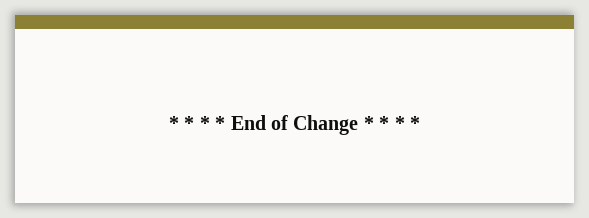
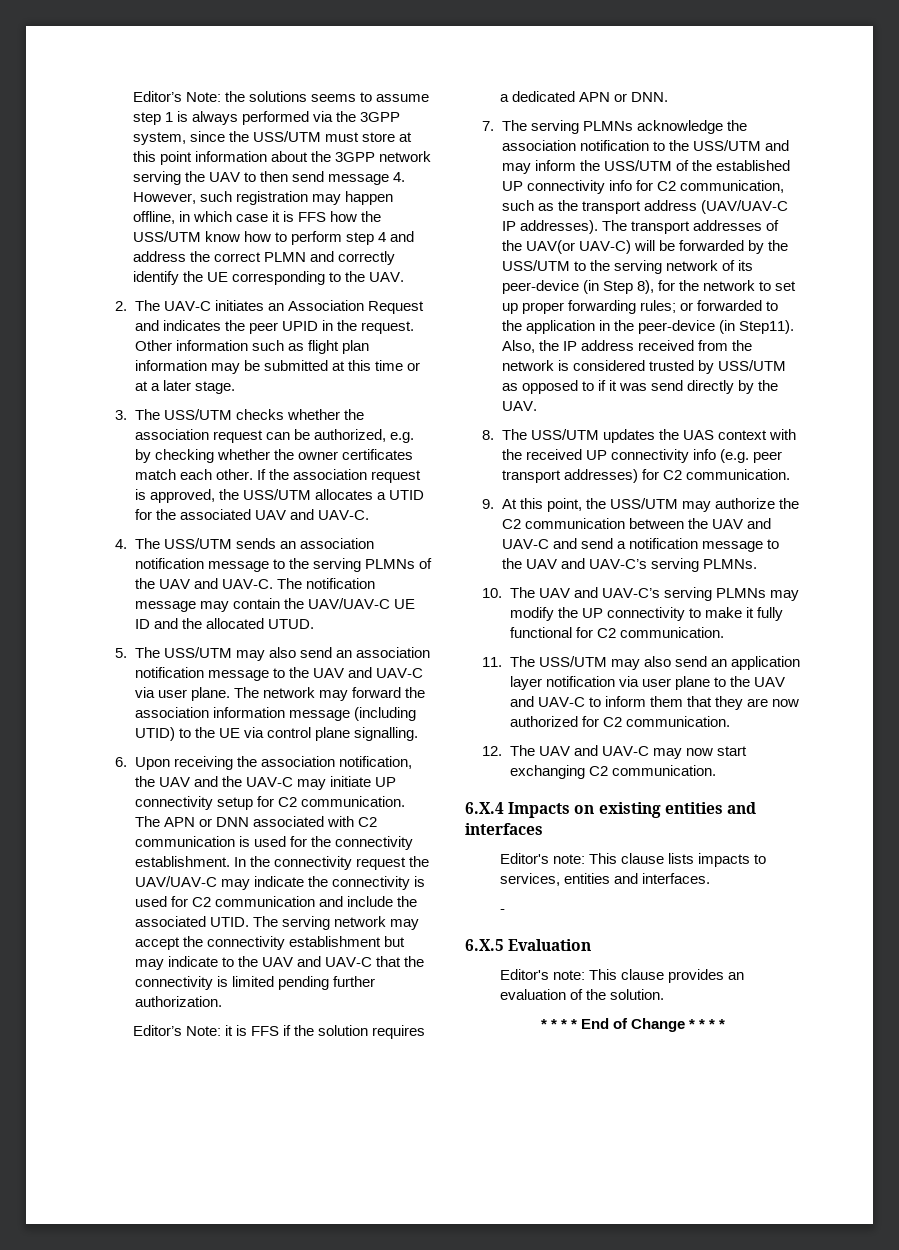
(169, 123) none -> [132,91,429,102] [132,111,400,125] [132,131,412,145] [132,151,431,165] [132,171,405,185] [132,191,393,205] [132,211,381,224] [132,231,414,245] [132,251,395,265] [132,271,404,285] [115,300,425,314] [134,320,415,334] [134,340,370,354] [134,360,421,374] [134,380,235,394] [115,409,364,420] [134,429,415,443] [134,449,414,463] [134,469,422,483] [134,489,425,503] [134,509,370,520] [115,538,374,549] [134,558,433,572] [134,578,376,589] [134,598,416,612] [134,618,314,629] [115,647,431,661] [134,667,424,681] [134,687,426,701] [134,707,416,721] [134,727,419,741] [115,756,412,770] [134,776,397,790] [134,796,405,810] [134,816,378,827] [134,836,414,850] [134,856,430,870] [134,876,426,890] [134,896,418,907] [134,916,420,930] [134,936,405,950] [134,956,425,970] [134,976,375,990] [134,996,222,1007] [132,1025,425,1039] [499,91,668,102] [482,120,747,134] [501,140,790,151] [501,160,791,174] [501,180,785,194] [501,200,789,214] [501,220,780,234] [501,240,789,254] [501,260,754,274] [501,280,797,294] [501,300,779,314] [501,320,795,334] [501,340,753,353] [501,360,787,374] [501,380,779,394] [501,401,537,411] [482,429,797,443] [501,449,783,463] [501,469,790,483] [482,498,800,512] [501,518,772,529] [501,538,780,552] [501,558,758,572] [482,587,800,601] [509,607,784,621] [509,627,724,638] [482,656,801,670] [509,676,786,690] [509,696,800,710] [509,716,730,727] [482,745,748,759] [509,765,716,779] [465,802,756,818] [465,823,543,835] [499,853,766,867] [499,873,710,886] [499,909,505,913] [465,939,592,951] [499,969,744,983] [499,989,664,1000] Editor’s Note: the solutions seems to assume step 1 is always performed via the 3GPP system, since the USS/UTM must store at this point information about the 3GPP network serving the UAV to then send message 4. However, such registration may happen offline, in which case it is FFS how the USS/UTM know how to perform step 4 and address the correct PLMN and correctly identify the UE corresponding to the UAV. // 2. The UAV-C initiates an Association Request and indicates the peer UPID in the request. Other information such as flight plan information may be submitted at this time or at a later stage. // 3. The USS/UTM checks whether the association request can be authorized, e.g. by checking whether the owner certificates match each other. If the association request is approved, the USS/UTM allocates a UTID for the associated UAV and UAV-C. // 4. The USS/UTM sends an association notification message to the serving PLMNs of the UAV and UAV-C. The notification message may contain the UAV/UAV-C UE ID and the allocated UTUD. // 5. The USS/UTM may also send an association notification message to the UAV and UAV-C via user plane. The network may forward the association information message (including UTID) to the UE via control plane signalling. // 6. Upon receiving the association notification, the UAV and the UAV-C may initiate UP connectivity setup for C2 communication. The APN or DNN associated with C2 communication is used for the connectivity establishment. In the connectivity request the UAV/UAV-C may indicate the connectivity is used for C2 communication and include the associated UTID. The serving network may accept the connectivity establishment but may indicate to the UAV and UAV-C that the connectivity is limited pending further authorization. // Editor’s Note: it is FFS if the solution requires a dedicated APN or DNN. // 7. The serving PLMNs acknowledge the association notification to the USS/UTM and may inform the USS/UTM of the established UP connectivity info for C2 communication, such as the transport address (UAV/UAV-C IP addresses). The transport addresses of the UAV(or UAV-C) will be forwarded by the USS/UTM to the serving network of its peer-device (in Step 8), for the network to set up proper forwarding rules; or forwarded to the application in the peer-device (in Step11). Also, the IP address received from the network is considered trusted by USS/UTM as opposed to if it was send directly by the UAV. // 8. The USS/UTM updates the UAS context with the received UP connectivity info (e.g. peer transport addresses) for C2 communication. // 9. At this point, the USS/UTM may authorize the C2 communication between the UAV and UAV-C and send a notification message to the UAV and UAV-C’s serving PLMNs. // 10. The UAV and UAV-C’s serving PLMNs may modify the UP connectivity to make it fully functional for C2 communication. // 11. The USS/UTM may also send an application layer notification via user plane to the UAV and UAV-C to inform them that they are now authorized for C2 communication. // 12. The UAV and UAV-C may now start exchanging C2 communication. // 6.X.4 Impacts on existing entities and interfaces // Editor's note: This clause lists impacts to services, entities and interfaces. // - // 6.X.5 Evaluation // Editor's note: This clause provides an evaluation of the solution. //

